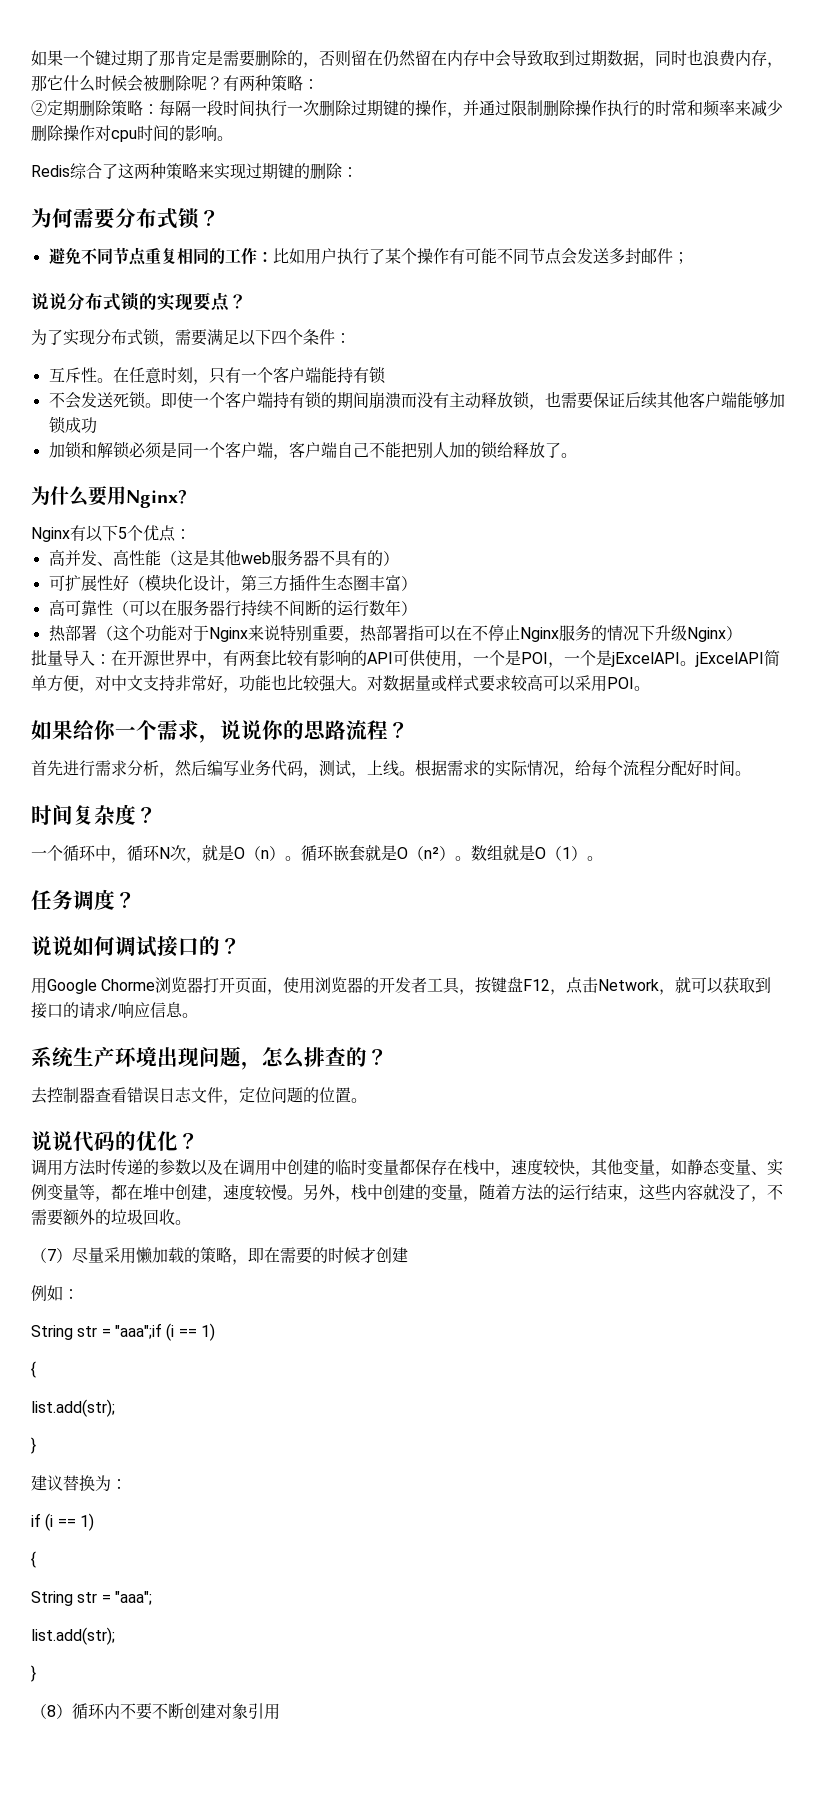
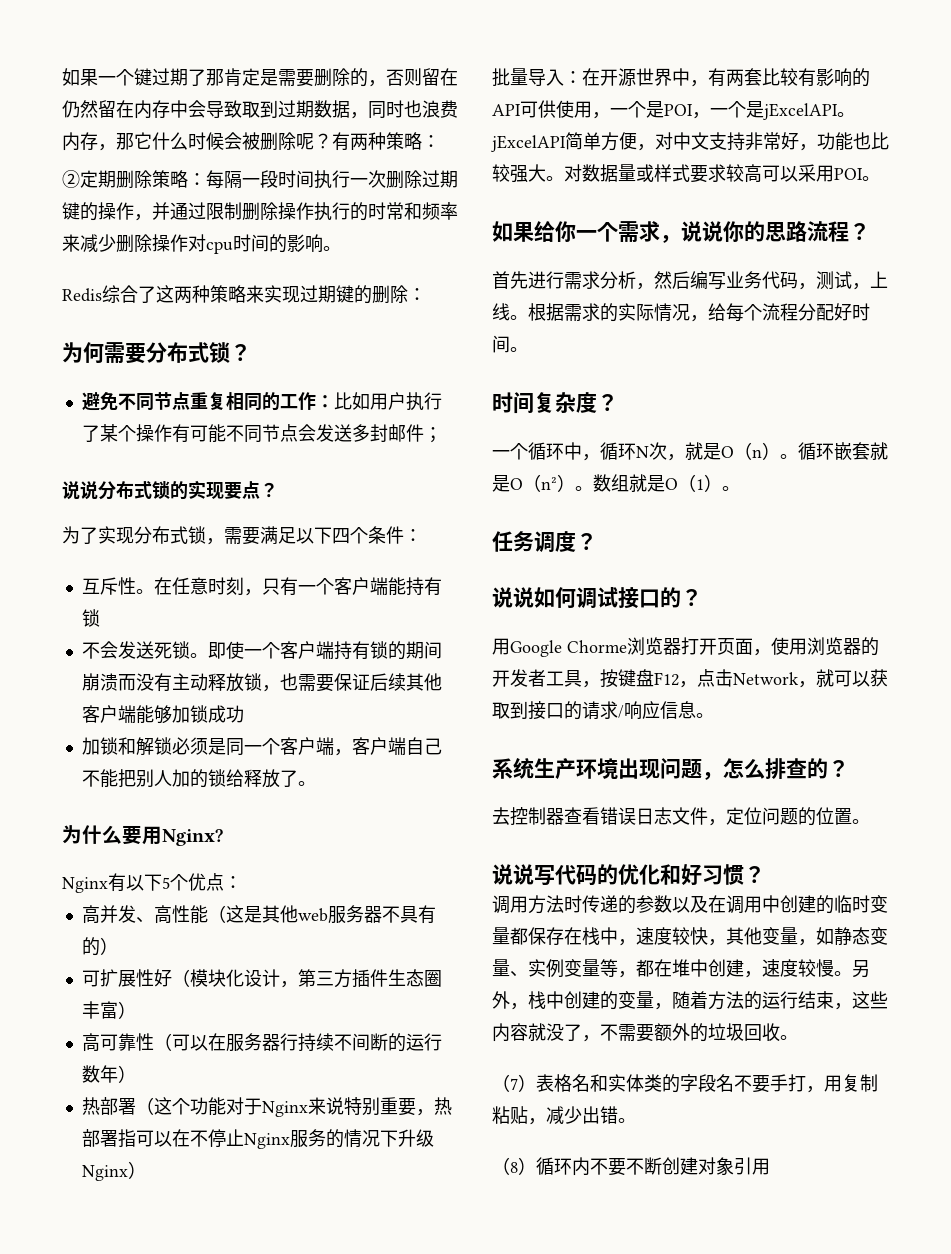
(73, 1141) none -> [534,865,555,886] 写
(178, 1141) none -> [660,864,744,886] 和好习惯
[72,1247,408,1265] [31,1285,79,1301] [31,1323,215,1341] [31,1361,36,1378] [31,1399,115,1417] [31,1437,36,1454] [31,1475,127,1492] [31,1513,94,1531] [31,1551,36,1568] [31,1591,152,1606] [31,1627,115,1645] [31,1665,36,1682] 尽量采用懒加载的策略，即在需要的时候才创建 // 例如： // String str = "aaa";if (i == 1) // { // list.add(str); // } // 建议替换为： // if (i == 1) // { // String str = "aaa"; // list.add(str); // } -> [536,1074,878,1093] [492,1106,636,1125] 表格名和实体类的字段名不要手打，用复制粘贴，减少出错。

